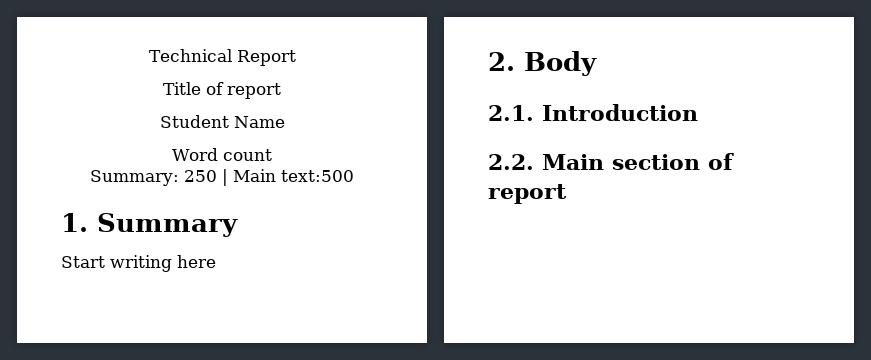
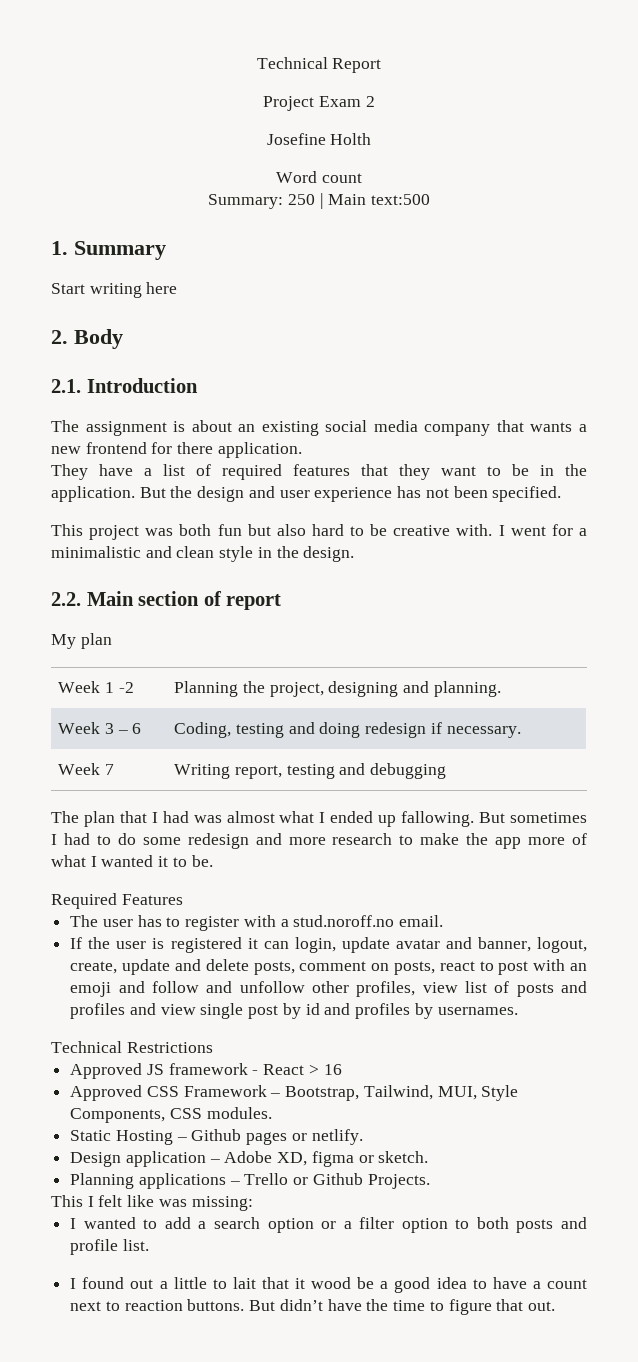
[163,82,281,99] [159,115,285,128] Title of report // Student Name -> [263,96,375,111] [266,133,372,145] Project Exam 2 // Josefine Holth
(698, 112) none -> [51,420,587,436] [51,442,302,458] [51,464,587,480] [51,486,562,502] [51,524,587,540] [51,546,355,562] // The assignment is about an existing social media company that wants a new frontend for there application. // They have a list of required features that they want to be in the application. But the design and user experience has not been specified. // This project was both fun but also hard to be creative with. I went for a minimalistic and clean style in the design.
(567, 194) none -> [51,633,112,649] [58,681,134,693] [174,681,501,697] [58,722,142,734] [174,722,521,738] [58,763,114,775] [174,763,447,779] [51,811,587,827] [51,833,588,849] [51,855,213,867] [51,893,183,909] [70,915,444,931] [70,937,587,953] [70,959,587,975] [70,981,587,997] [70,1003,518,1019] [51,1041,213,1053] [70,1063,342,1079] [70,1085,519,1101] [70,1107,272,1123] [70,1129,363,1145] [70,1151,429,1167] [70,1173,430,1189] [51,1195,253,1211] [70,1217,588,1233] [70,1239,149,1255] [70,1277,588,1293] [70,1299,555,1315] // My plan // Week 1 -2 | Planning the project, designing and planning. // Week 3 – 6 | Coding, testing and doing redesign if necessary. // Week 7 | Writing report, testing and debugging // The plan that I had was almost what I ended up fallowing. But sometimes I had to do some redesign and more research to make the app more of what I wanted it to be. // Required Features // The user has to register with a stud.noroff.no email. // If the user is registered it can login, update avatar and banner, logout, create, update and delete posts, comment on posts, react to post with an emoji and follow and unfollow other profiles, view list of posts and profiles and view single post by id and profiles by usernames. // Technical Restrictions // Approved JS framework - React > 16 // Approved CSS Framework – Bootstrap, Tailwind, MUI, Style Components, CSS modules. // Static Hosting – Github pages or netlify. // Design application – Adobe XD, figma or sketch. // Planning applications – Trello or Github Projects. // This I felt like was missing: // I wanted to add a search option or a filter option to both posts and profile list. // I found out a little to lait that it wood be a good idea to have a count next to reaction buttons. But didn’t have the time to figure that out.

